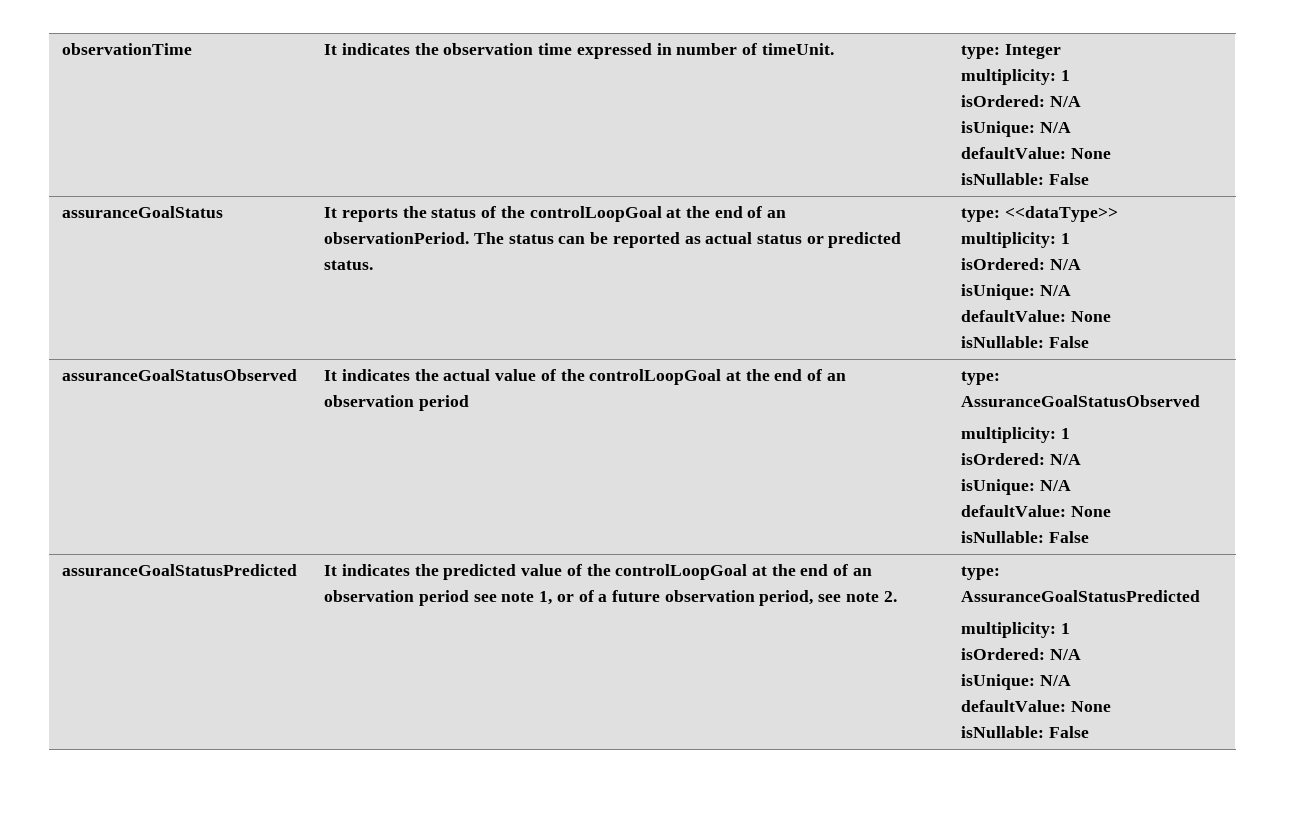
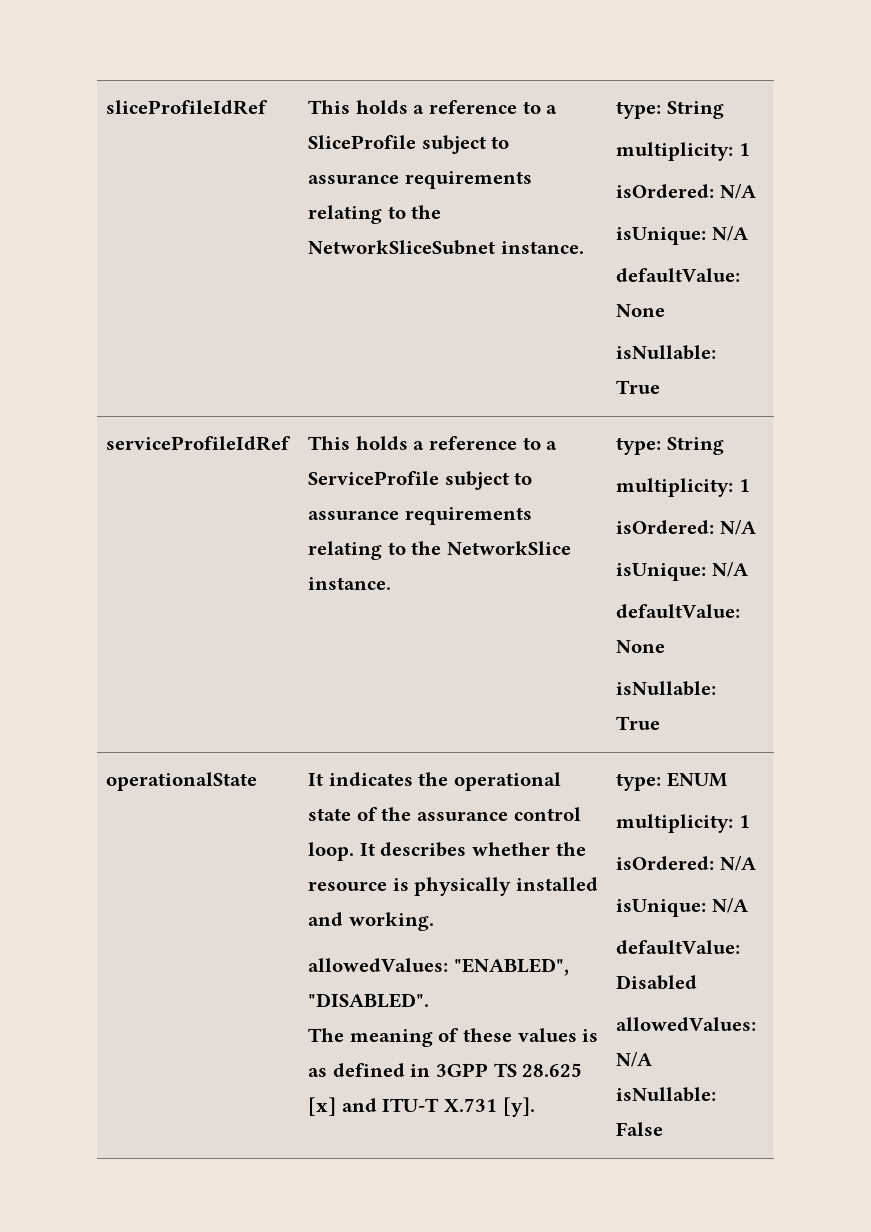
[62,43,193,55] [324,43,834,59] [961,44,1061,59] [961,69,1070,85] [961,95,1081,107] [961,121,1071,137] [961,147,1111,159] [961,173,1089,185] [62,206,224,218] [324,206,787,222] [324,232,902,248] [324,260,374,270] [961,206,1118,222] [961,232,1070,248] [961,258,1081,270] [961,284,1071,300] [961,310,1111,322] [961,336,1089,348] [62,369,298,381] [324,369,846,385] [324,395,469,411] [961,371,1001,385] [961,395,1201,407] [961,427,1070,443] [961,453,1081,465] [961,479,1071,495] [961,505,1111,517] [961,531,1089,543] [62,564,298,576] [324,564,872,580] [324,590,897,606] [961,566,1001,580] [961,590,1201,602] [961,622,1070,638] [961,648,1081,660] [961,674,1071,690] [961,700,1111,712] [961,726,1089,738] observationTime | It indicates the observation time expressed in number of timeUnit. | type: Integer // multiplicity: 1 // isOrdered: N/A // isUnique: N/A // defaultValue: None // isNullable: False // assuranceGoalStatus | It reports the status of the controlLoopGoal at the end of an observationPeriod. The status can be reported as actual status or predicted status. | type: <<dataType>> // multiplicity: 1 // isOrdered: N/A // isUnique: N/A // defaultValue: None // isNullable: False // assuranceGoalStatusObserved | It indicates the actual value of the controlLoopGoal at the end of an observation period | type: AssuranceGoalStatusObserved // multiplicity: 1 // isOrdered: N/A // isUnique: N/A // defaultValue: None // isNullable: False // assuranceGoalStatusPredicted | It indicates the predicted value of the controlLoopGoal at the end of an observation period see note 1, or of a future observation period, see note 2. | type: AssuranceGoalStatusPredicted // multiplicity: 1 // isOrdered: N/A // isUnique: N/A // defaultValue: None // isNullable: False -> [106,100,269,115] [308,100,558,114] [308,135,510,154] [308,171,532,189] [308,205,442,224] [308,240,584,255] [616,101,724,119] [616,142,750,161] [616,184,757,199] [616,226,749,245] [616,268,741,282] [616,304,666,317] [616,345,717,360] [616,380,661,394] [106,436,292,451] [308,436,558,450] [308,471,533,490] [308,507,532,525] [308,541,572,560] [308,577,392,590] [616,437,724,455] [616,478,750,497] [616,520,757,535] [616,562,749,581] [616,604,741,618] [616,640,666,653] [616,681,717,696] [616,716,661,730] [106,772,258,791] [308,772,562,791] [308,807,581,821] [308,842,586,861] [308,877,599,896] [308,912,434,931] [308,958,569,976] [308,993,430,1008] [308,1028,599,1047] [308,1063,583,1077] [308,1097,535,1117] [616,772,728,791] [616,814,750,833] [616,856,757,871] [616,898,749,917] [616,940,741,954] [616,975,698,990] [616,1017,757,1031] [616,1052,654,1067] [616,1087,717,1102] [616,1122,664,1136] sliceProfileIdRef | This holds a reference to a SliceProfile subject to assurance requirements relating to the NetworkSliceSubnet instance. | type: String // multiplicity: 1 // isOrdered: N/A // isUnique: N/A // defaultValue: None // isNullable: True // serviceProfileIdRef | This holds a reference to a ServiceProfile subject to assurance requirements relating to the NetworkSlice instance. | type: String // multiplicity: 1 // isOrdered: N/A // isUnique: N/A // defaultValue: None // isNullable: True // operationalState | It indicates the operational state of the assurance control loop. It describes whether the resource is physically installed and working. // allowedValues: "ENABLED", "DISABLED". // The meaning of these values is as defined in 3GPP TS 28.625 [x] and ITU-T X.731 [y]. | type: ENUM // multiplicity: 1 // isOrdered: N/A // isUnique: N/A // defaultValue: Disabled // allowedValues: N/A // isNullable: False

